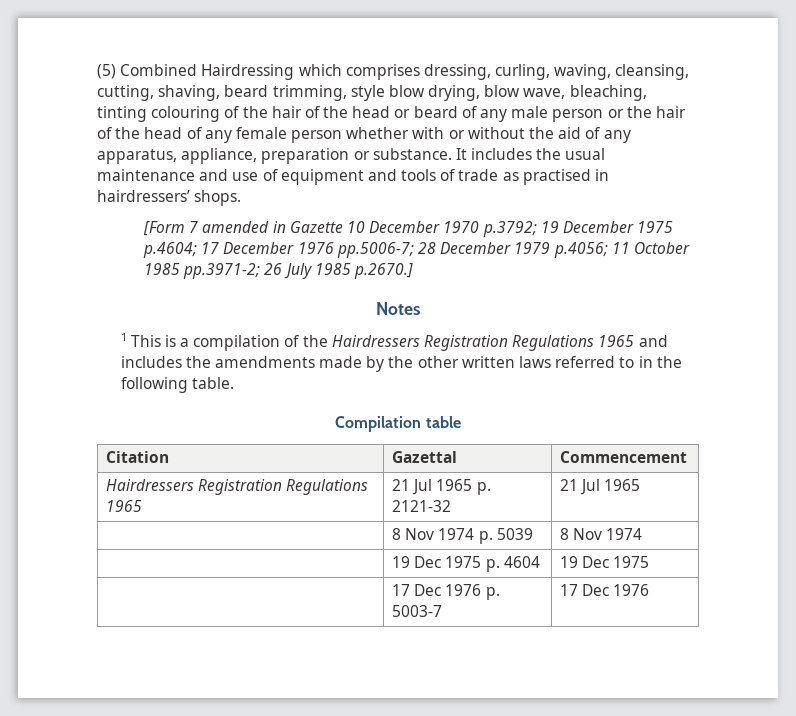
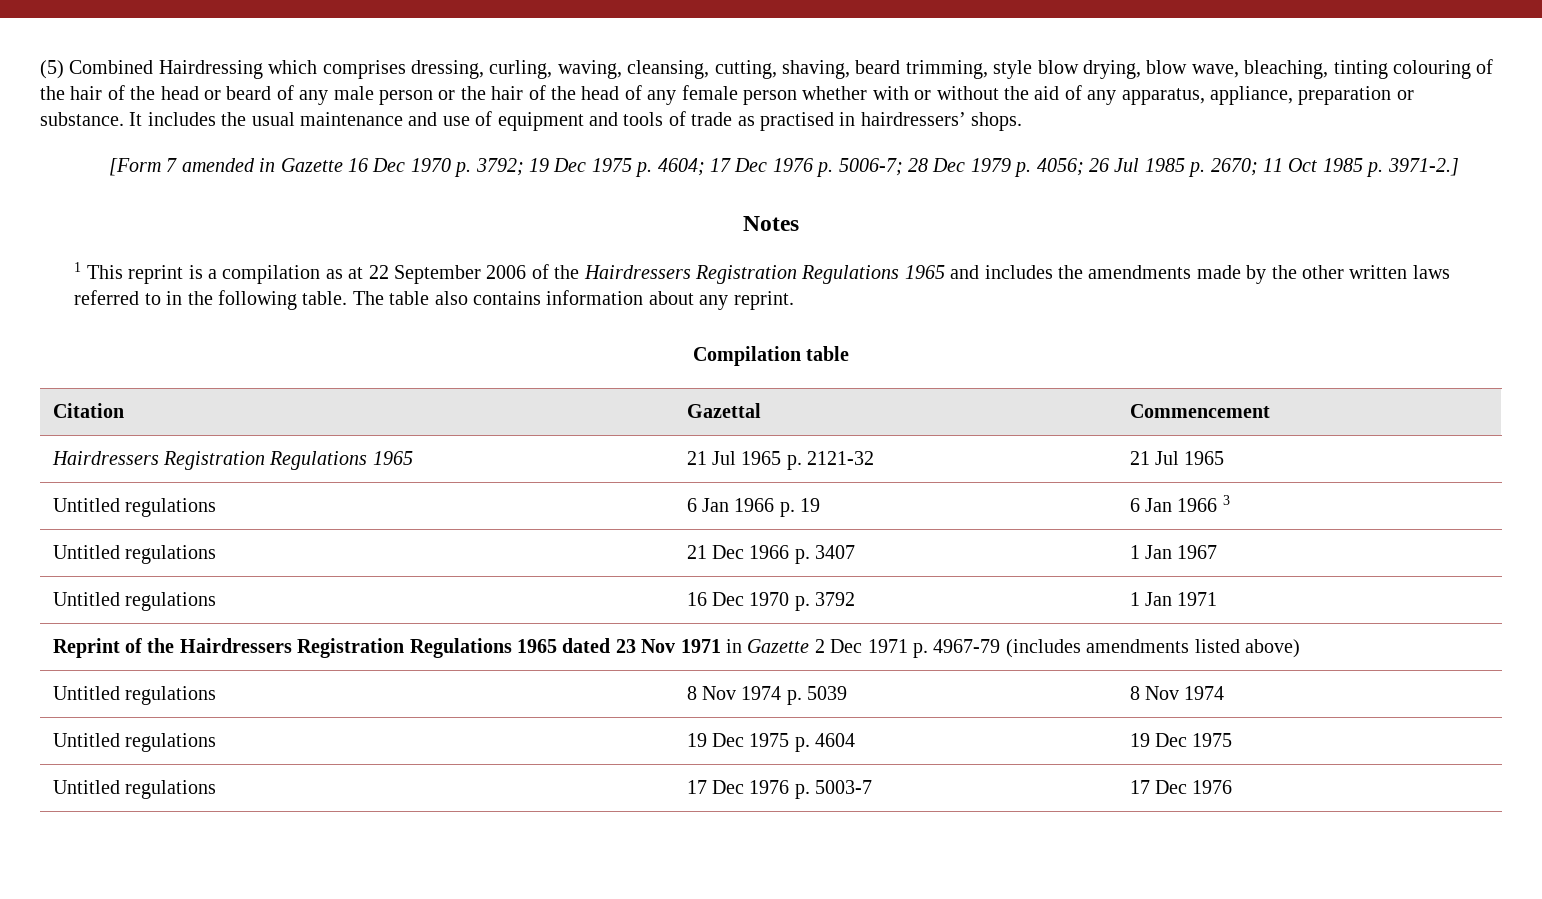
[346,221,674,237] [143,242,690,258] [144,263,413,279] 10 December 1970 p.3792; 19 December 1975 p.4604; 17 December 1976 pp.5006-7; 28 December 1979 p.4056; 11 October 1985 pp.3971-2; 26 July 1985 p.2670.] -> [347,158,1459,177] 16 Dec 1970 p. 3792; 19 Dec 1975 p. 4604; 17 Dec 1976 p. 5006-7; 28 Dec 1979 p. 4056; 26 Jul 1985 p. 2670; 11 Oct 1985 p. 3971-2.]
(161, 341) none -> [128,265,184,284] reprint
(281, 343) none -> [325,265,527,284] as at 22 September 2006
(234, 383) none -> [352,290,794,310] The table also contains information about any reprint.
(641, 485) none -> [52,498,216,517] [686,498,821,517] [1129,495,1230,512] [52,545,216,564] [686,545,856,564] [1129,545,1218,559] [52,592,216,611] [686,592,856,611] [1129,592,1218,606] [52,638,1300,658] [52,686,216,705] Untitled regulations | 6 Jan 1966 p. 19 | 6 Jan 1966 3 // Untitled regulations | 21 Dec 1966 p. 3407 | 1 Jan 1967 // Untitled regulations | 16 Dec 1970 p. 3792 | 1 Jan 1971 // Reprint of the Hairdressers Registration Regulations 1965 dated 23 Nov 1971 in Gazette 2 Dec 1971 p. 4967-79 (includes amendments listed above) // Untitled regulations
(643, 534) none -> [52,733,216,752] Untitled regulations
(650, 562) none -> [52,780,216,799] Untitled regulations

